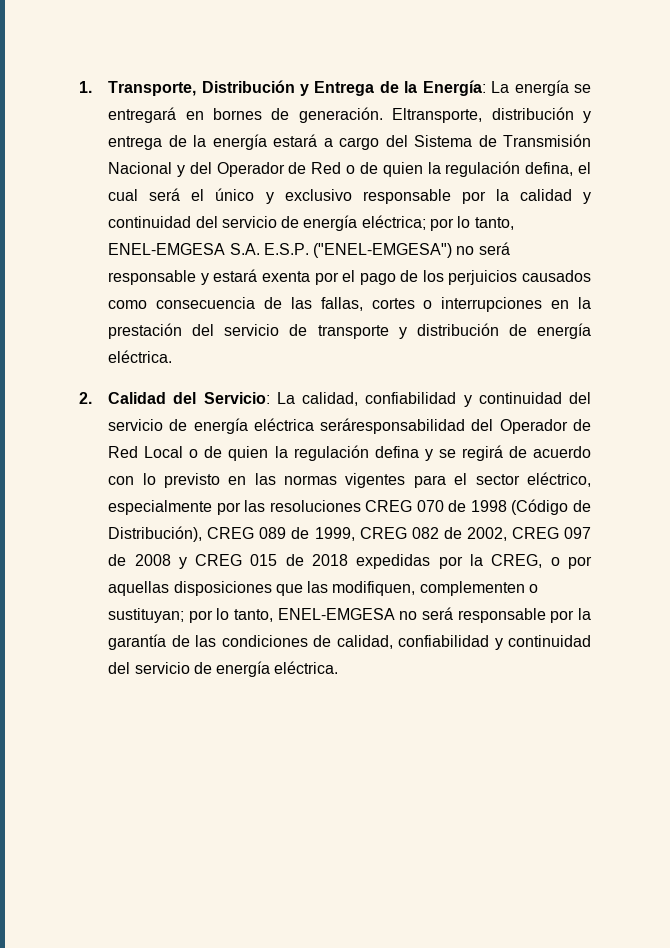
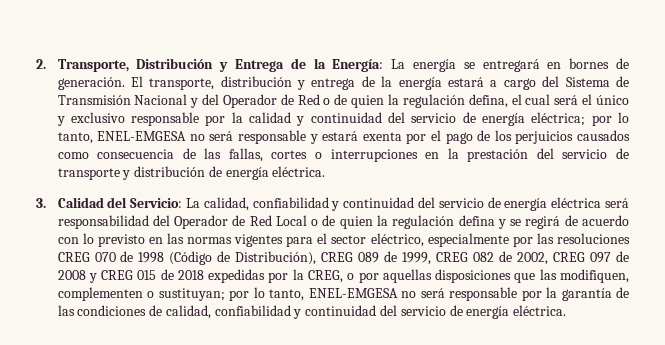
[79,81,92,93] 1. -> [36,59,46,69] 2.
[392,108,483,123] Eltransporte, -> [130,76,215,90] El transporte,
[229,243,453,258] S.A. E.S.P. ("ENEL-EMGESA") -> (187, 136) none
[79,392,92,404] 2. -> [36,198,46,208] 3.
[320,418,466,434] seráresponsabilidad -> [605,198,629,208] [57,215,149,229] será responsabilidad

